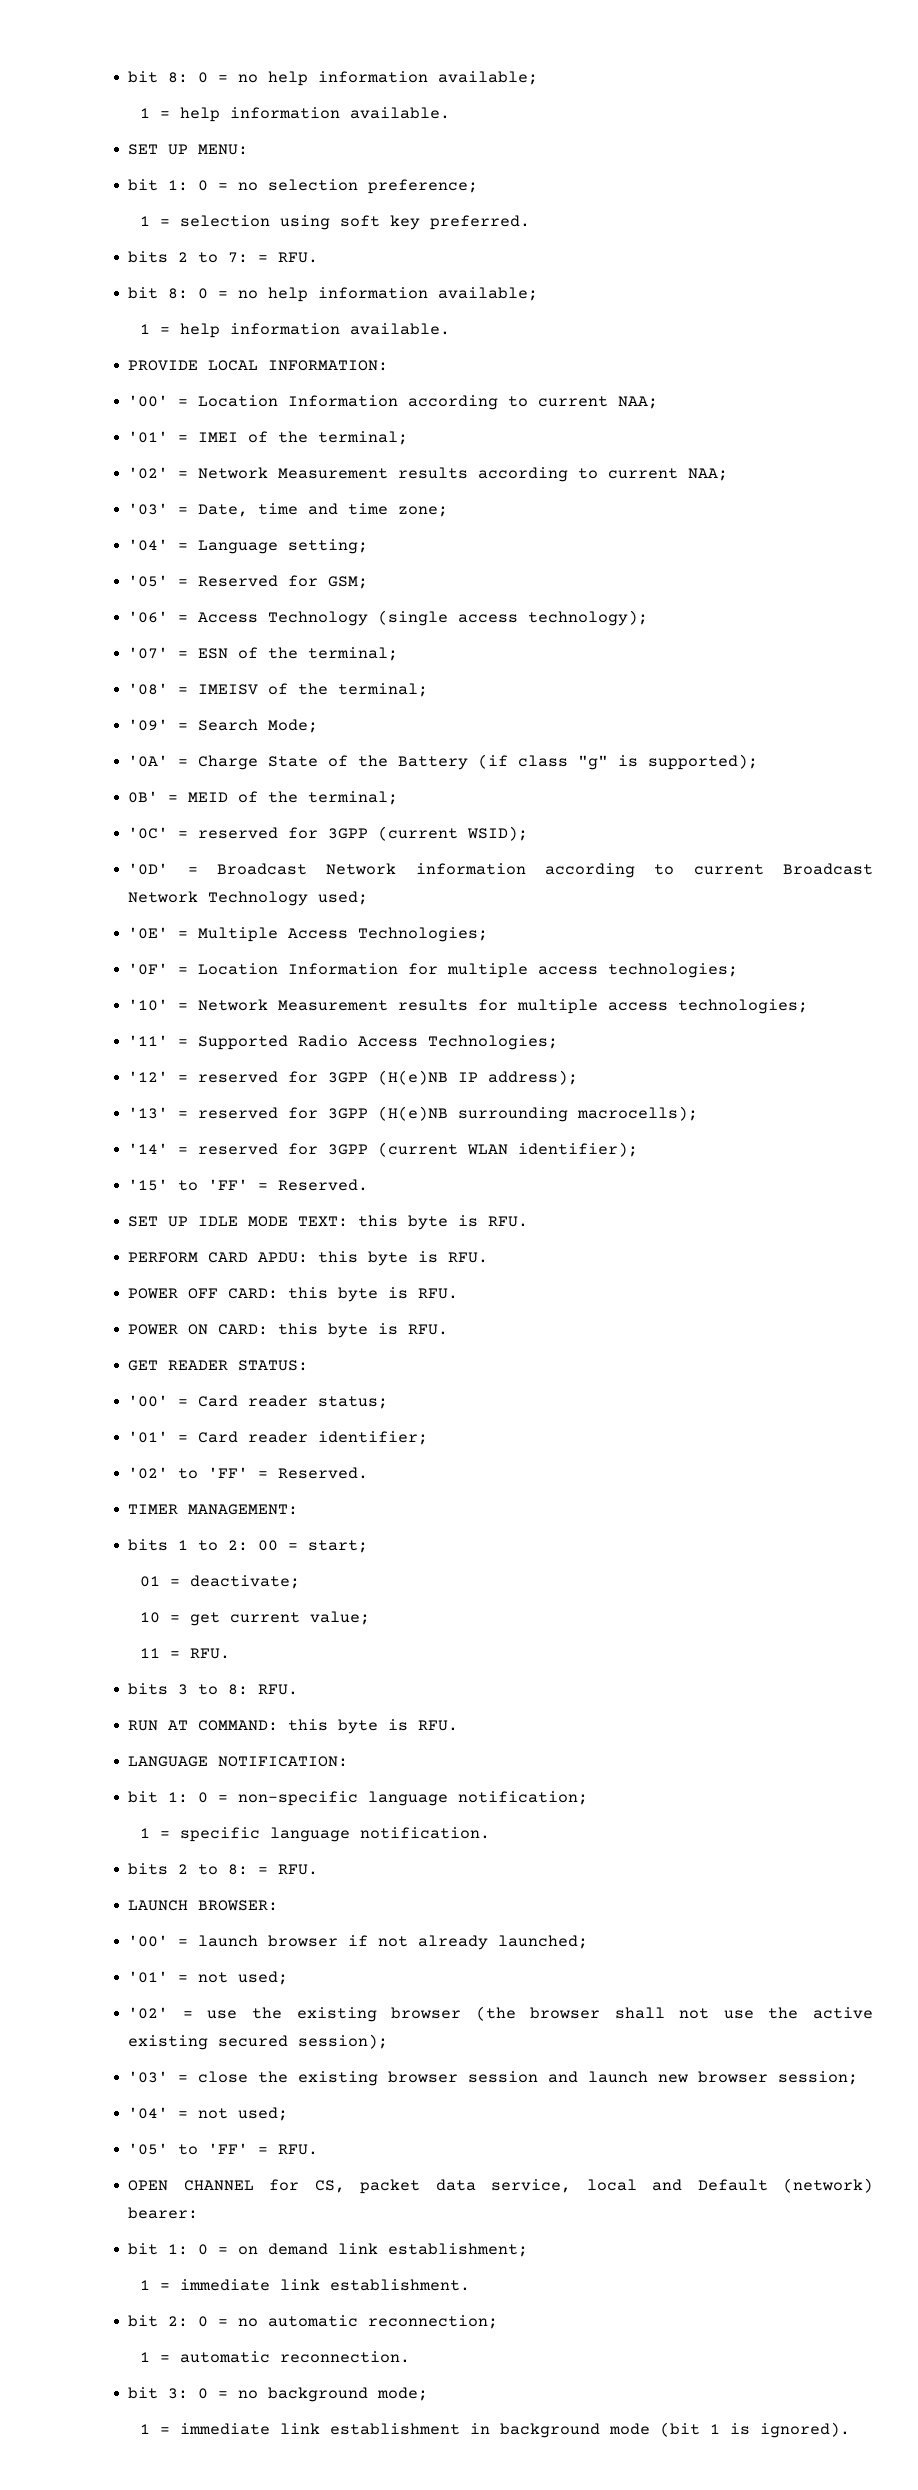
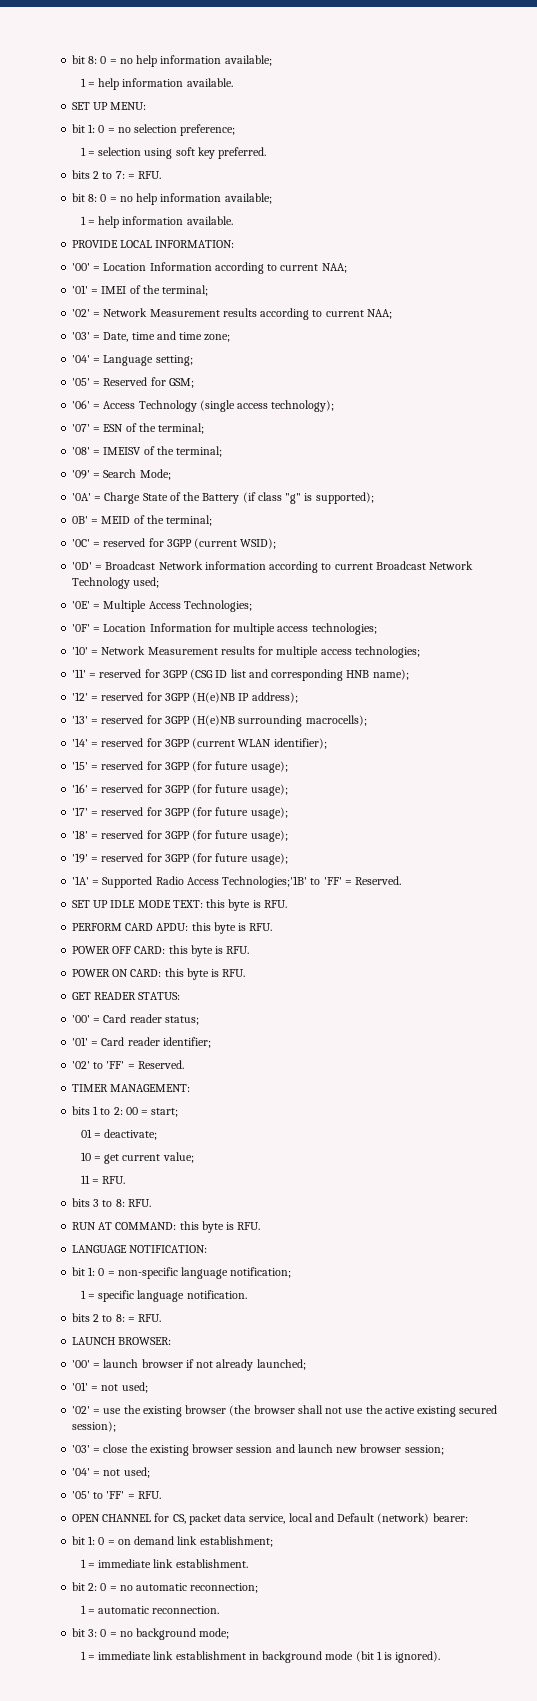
[198,1035,559,1050] Supported Radio Access Technologies; -> [99,669,409,681] reserved for 3GPP (CSG ID list and corresponding HNB name);
(169, 1185) none -> [91,761,288,773] [71,784,288,796] [71,807,288,819] [71,830,288,842] [71,853,288,865] [71,876,308,888] = reserved for 3GPP (for future usage); // '16' = reserved for 3GPP (for future usage); // '17' = reserved for 3GPP (for future usage); // '18' = reserved for 3GPP (for future usage); // '19' = reserved for 3GPP (for future usage); // '1A' = Supported Radio Access Technologies;'1B'

